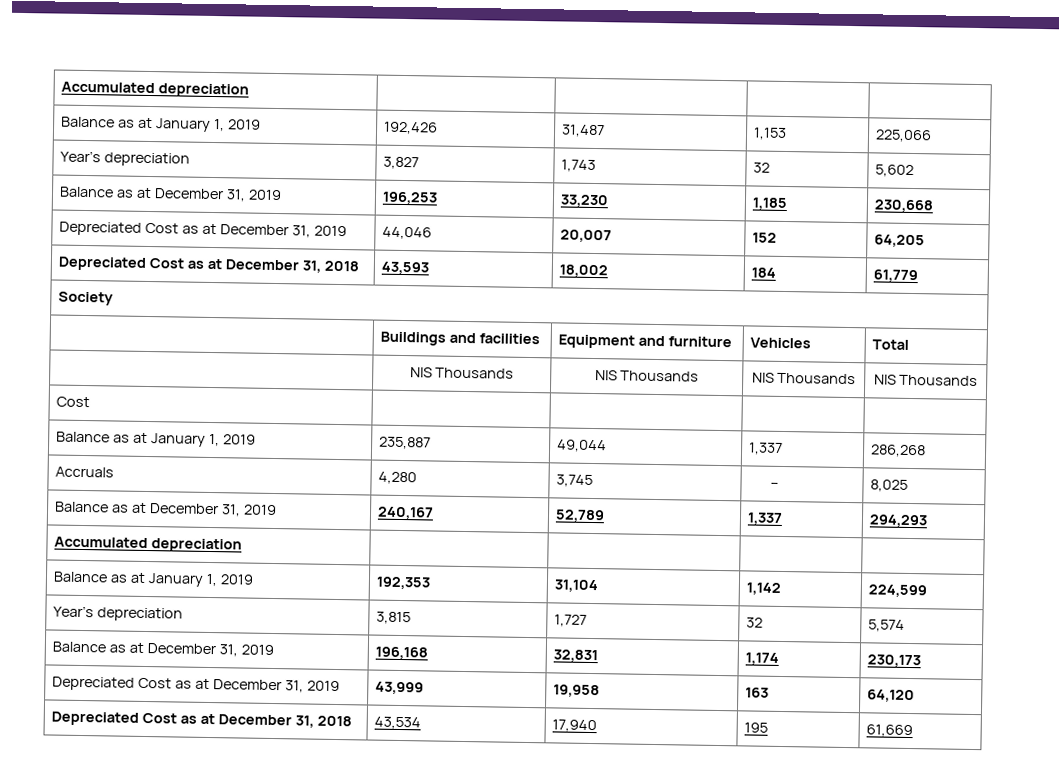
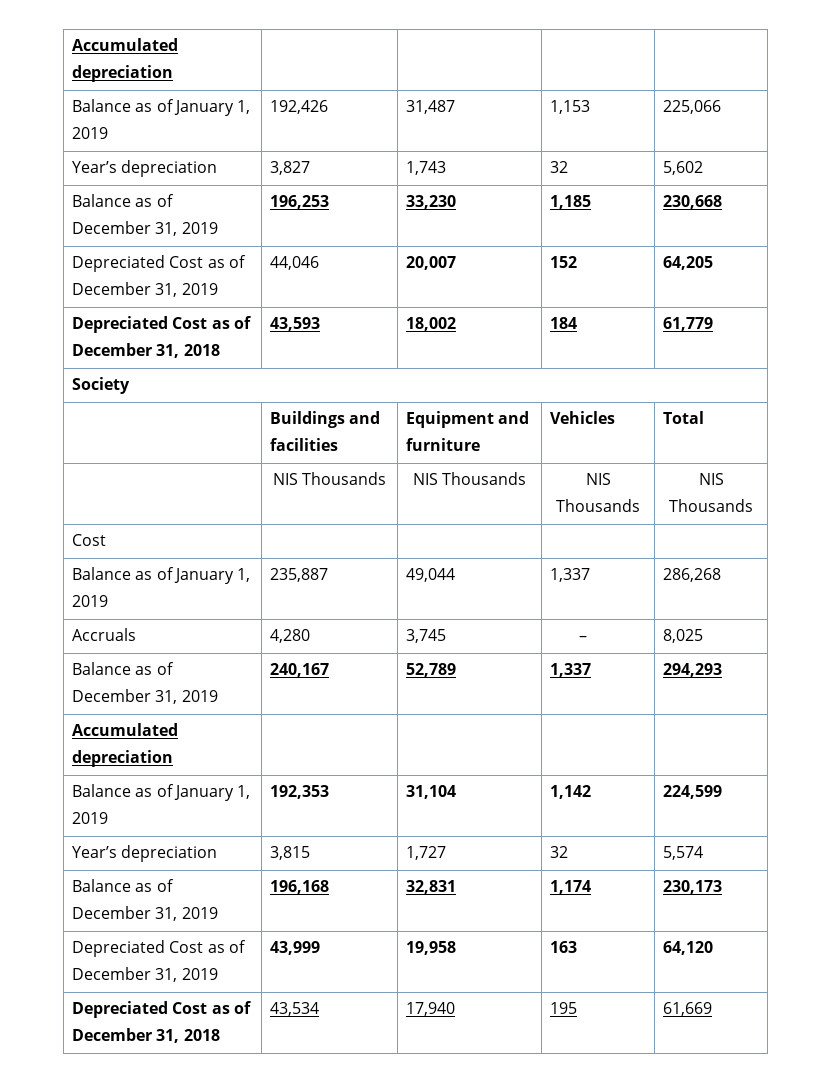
[61,81,249,98] [61,116,153,129] Accumulated depreciation | | | | // Balance as at -> [72,38,179,51] [72,65,174,82] [72,99,174,112] Accumulated depreciation | | | | // Balance as of
[135,187,152,199] at -> [156,194,174,207] of
[201,223,217,235] at -> [229,255,247,268] of
[206,258,222,270] at -> [234,316,252,329] of
[132,432,148,444] at -> [156,567,174,580] of
[130,502,147,513] at -> [156,662,174,675] of
[129,572,146,583] at -> [156,784,174,797] of
[128,642,144,653] at -> [156,879,174,892] of
[194,678,210,690] at -> [229,940,247,953] of
[199,713,215,725] at -> [234,1001,252,1014] of

